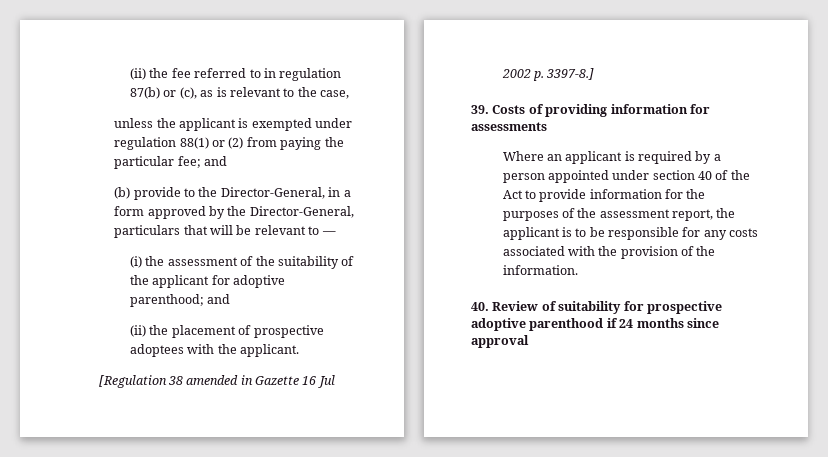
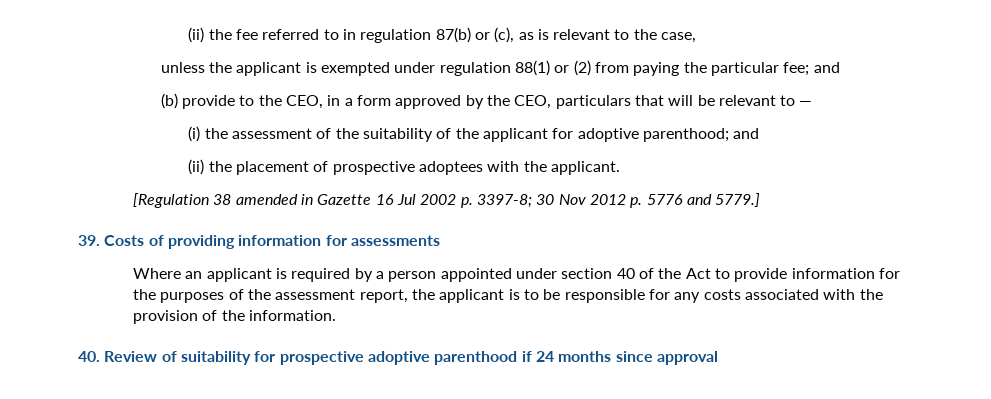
[220,187,325,199] Director-General, -> [286,95,324,109] CEO,
[249,206,354,218] Director-General, -> [514,95,552,109] CEO,
[546,68,595,80] 3397-8.] -> [477,193,761,208] 3397-8; 30 Nov 2012 p. 5776 and 5779.]

